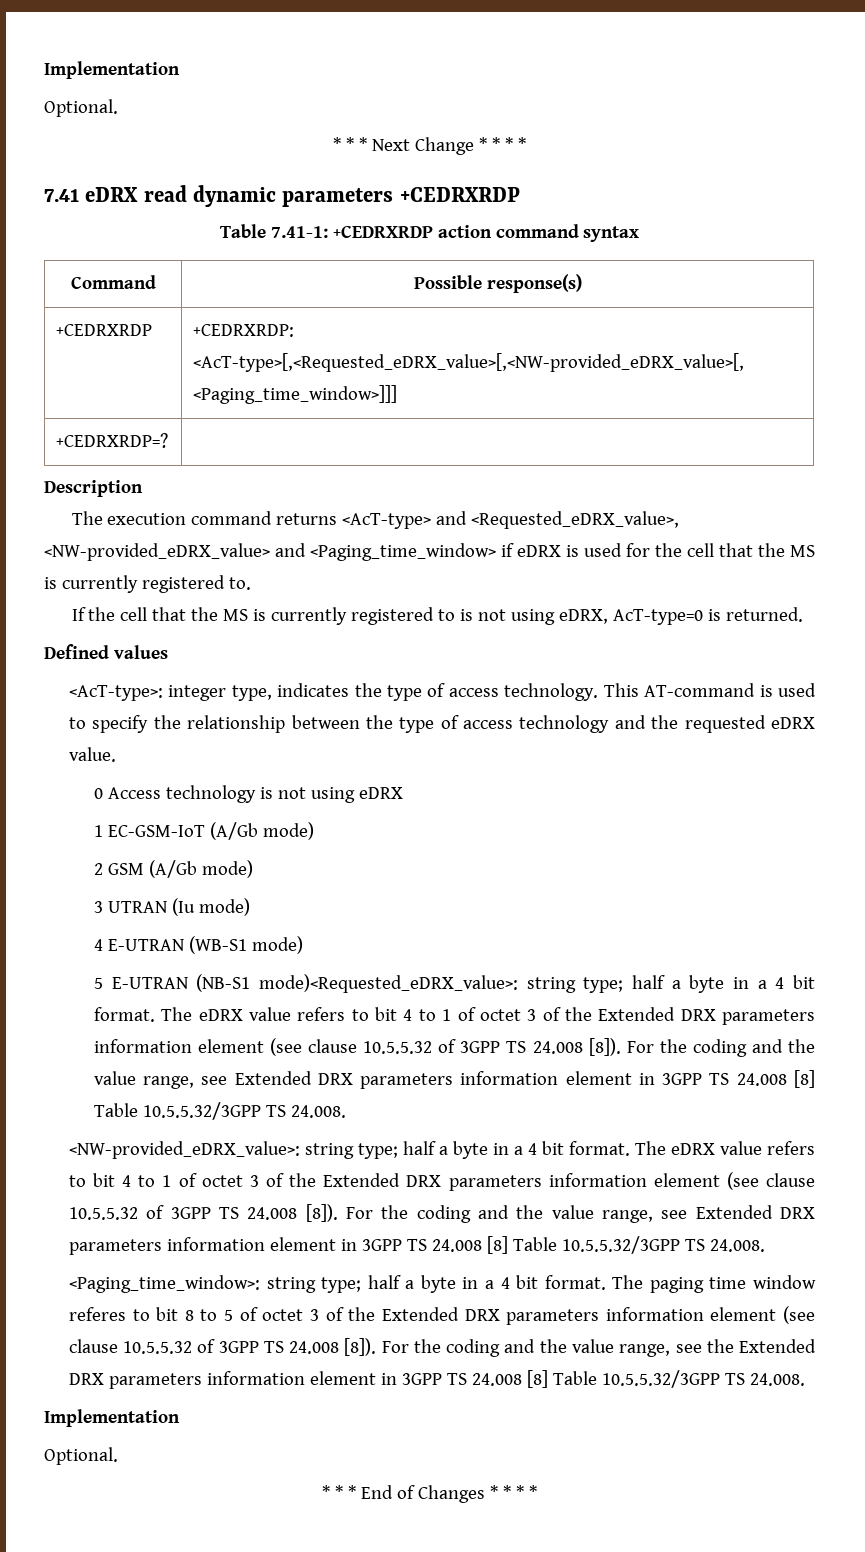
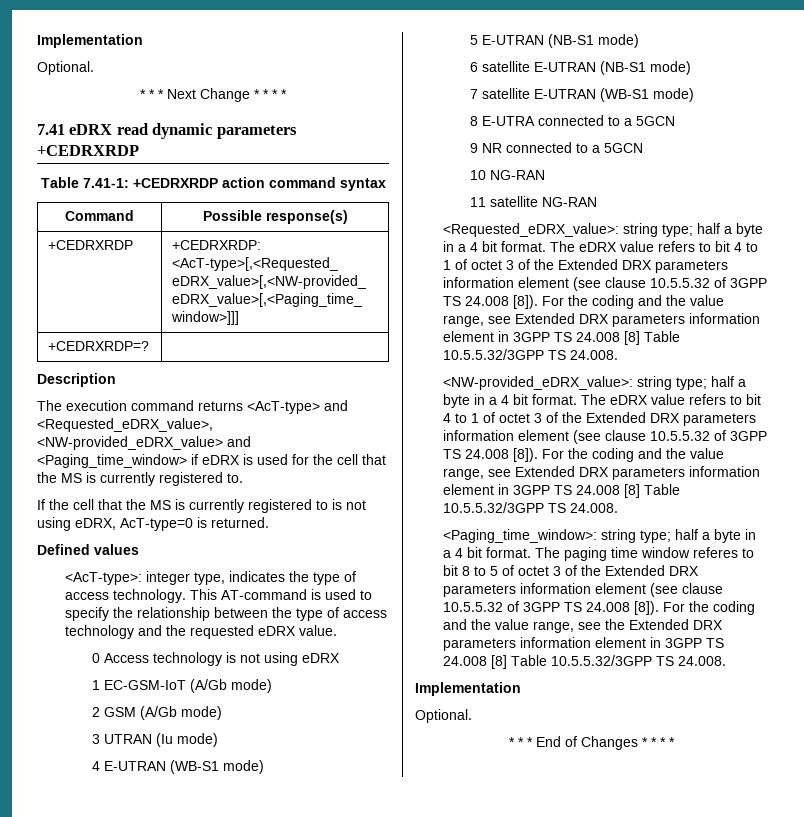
[258,974,518,993] mode)<Requested_eDRX_value>: -> [598,34,640,48] [470,61,692,75] [470,88,695,102] [470,115,676,126] [470,142,644,153] [470,170,546,180] [470,196,598,207] [442,223,619,237] mode) // 6 satellite E-UTRAN (NB-S1 mode) // 7 satellite E-UTRAN (WB-S1 mode) // 8 E-UTRA connected to a 5GCN // 9 NR connected to a 5GCN // 10 NG-RAN // 11 satellite NG-RAN // <Requested_eDRX_value>:

